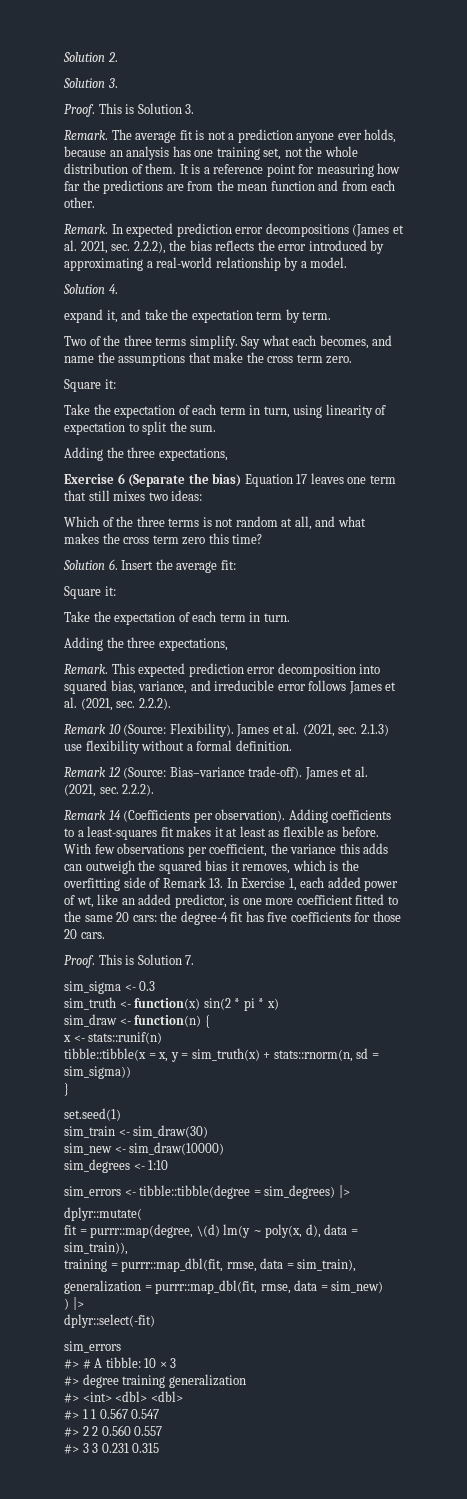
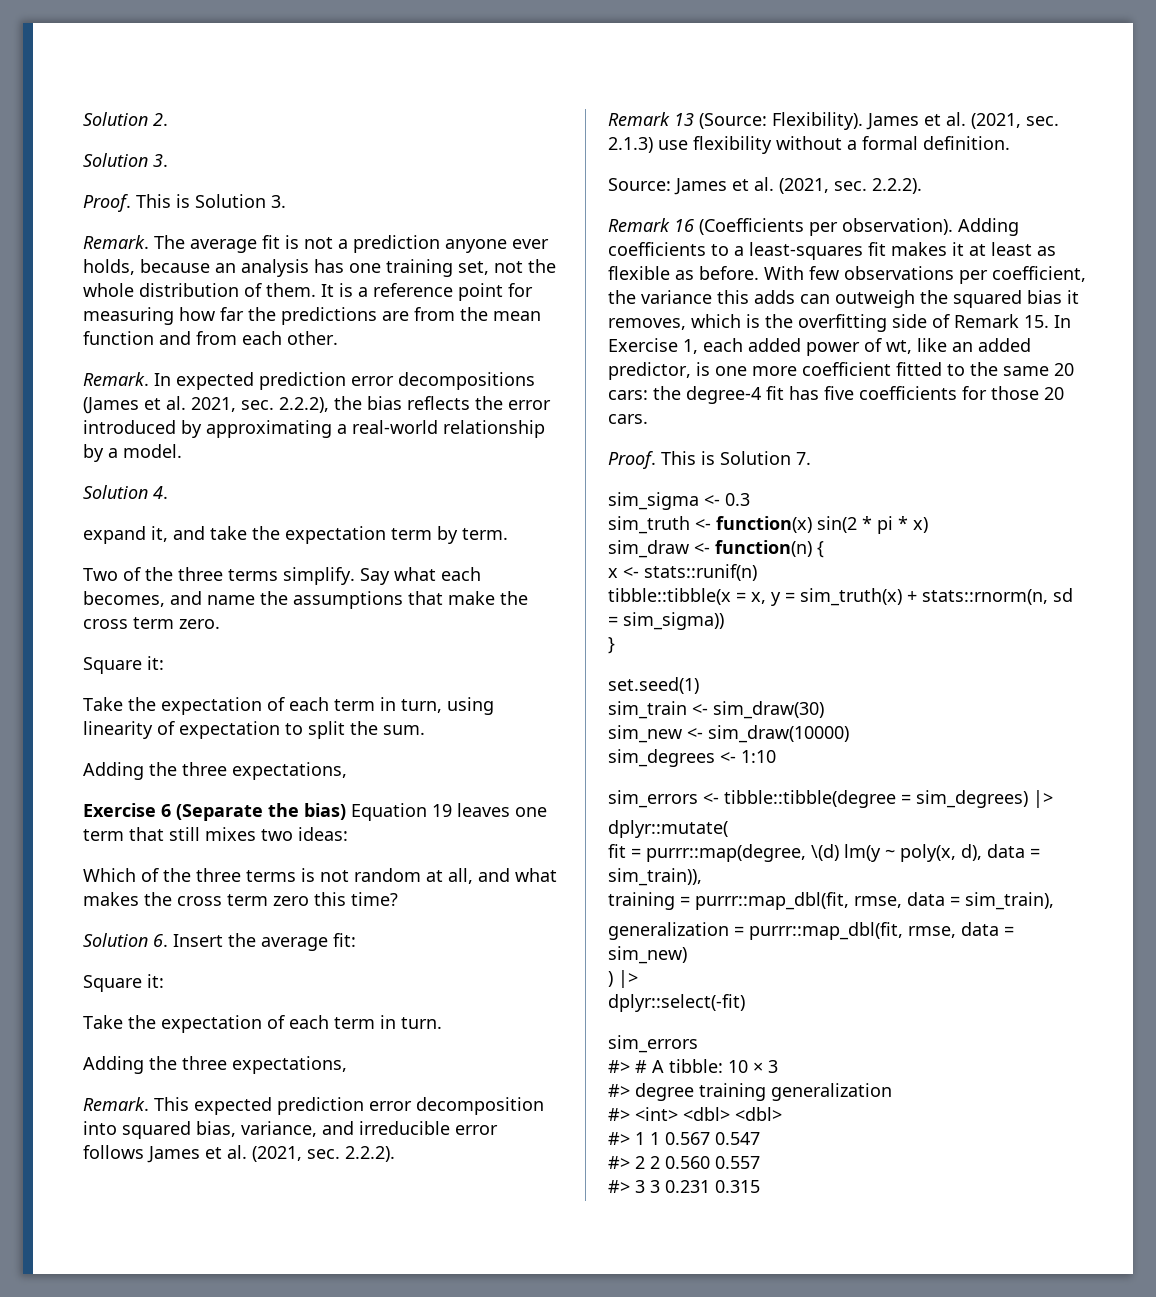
[296,474,308,484] 17 -> [432,804,452,817] 19
[108,724,121,734] 10 -> [674,113,694,126] 13
[64,766,368,780] [64,784,155,797] [64,810,121,820] Remark 12 (Source: Bias–variance trade-off). James et al. (2021, sec. 2.2.2). // Remark 14 -> [608,177,922,195] [608,218,694,232] Source: James et al. (2021, sec. 2.2.2). // Remark 16
[209,878,224,888] 13. -> [1024,315,1049,328] 15.

